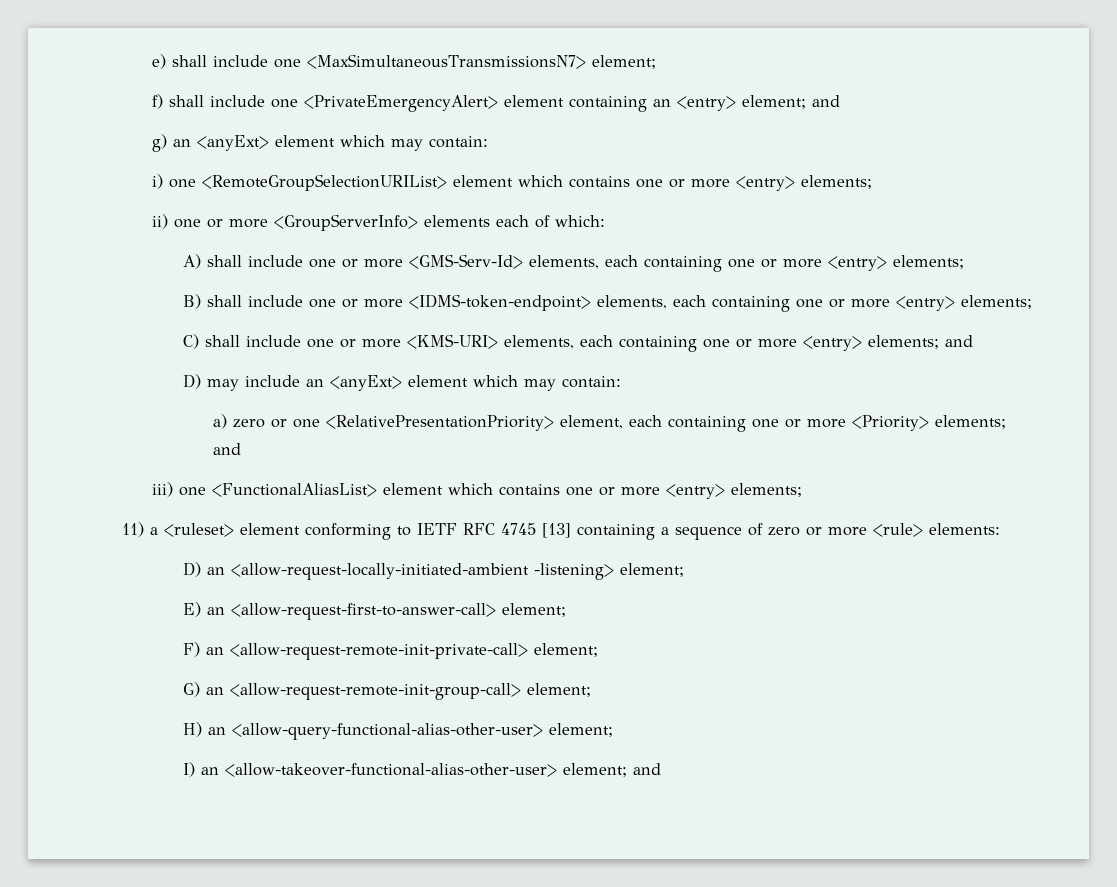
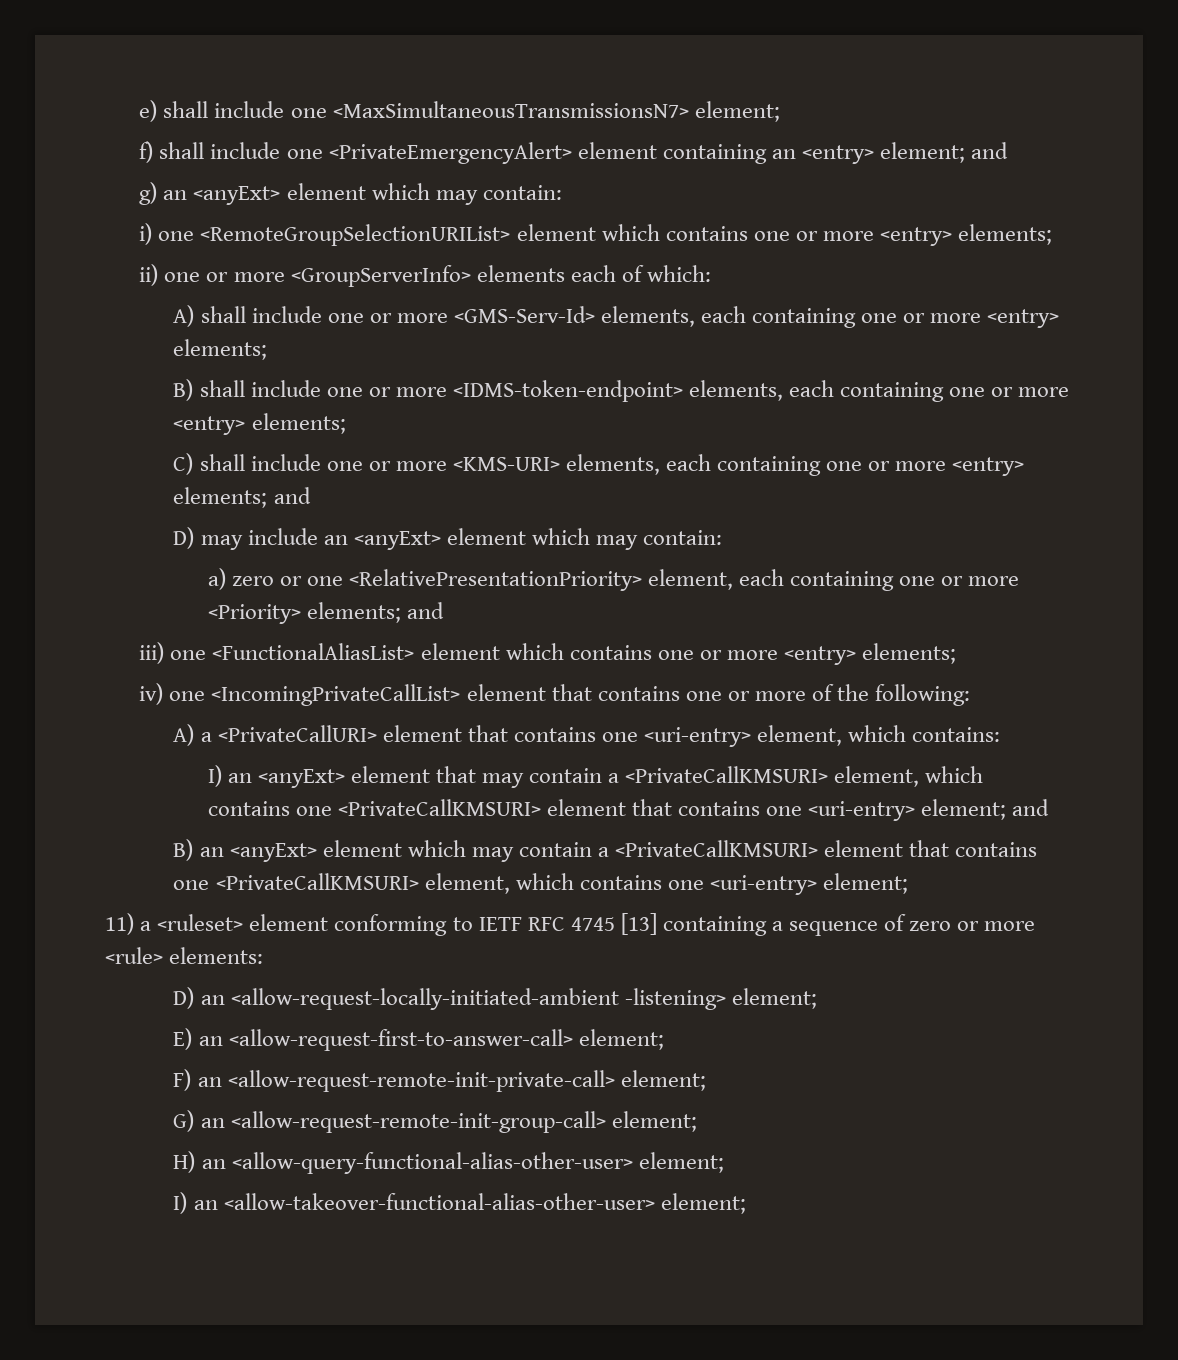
(803, 490) none -> [139,683,971,706] [173,724,1001,747] [207,765,984,788] [207,799,1050,821] [173,839,1038,862] [173,873,908,895] // iv) one <IncomingPrivateCallList> element that contains one or more of the following: // A) a <PrivateCallURI> element that contains one <uri-entry> element, which contains: // I) an <anyExt> element that may contain a <PrivateCallKMSURI> element, which contains one <PrivateCallKMSURI> element that contains one <uri-entry> element; and // B) an <anyExt> element which may contain a <PrivateCallKMSURI> element that contains one <PrivateCallKMSURI> element, which contains one <uri-entry> element;
[632,763,661,775] and -> (746, 1203) none

